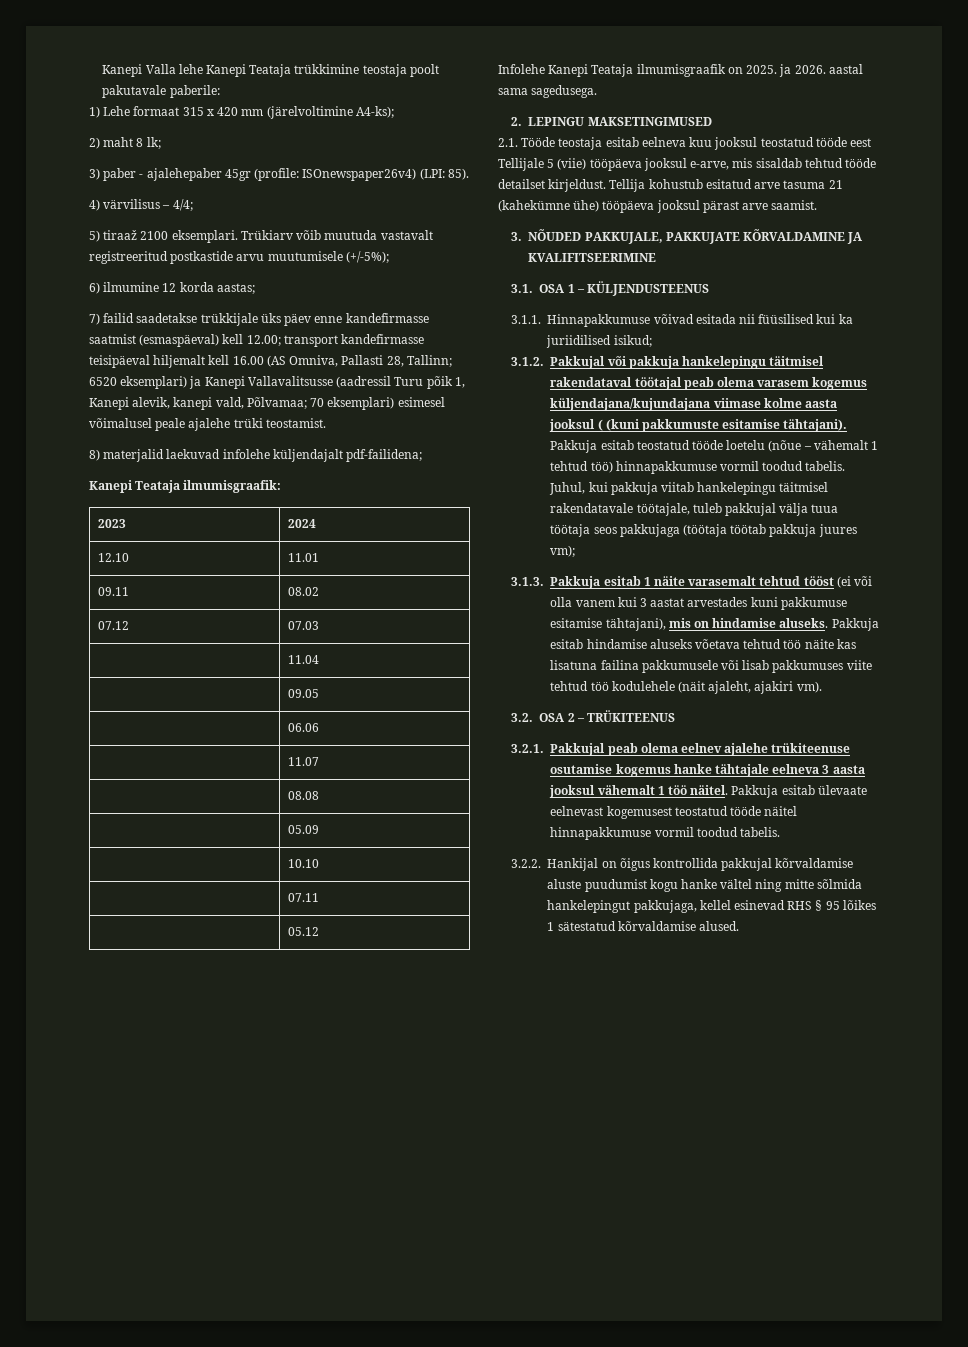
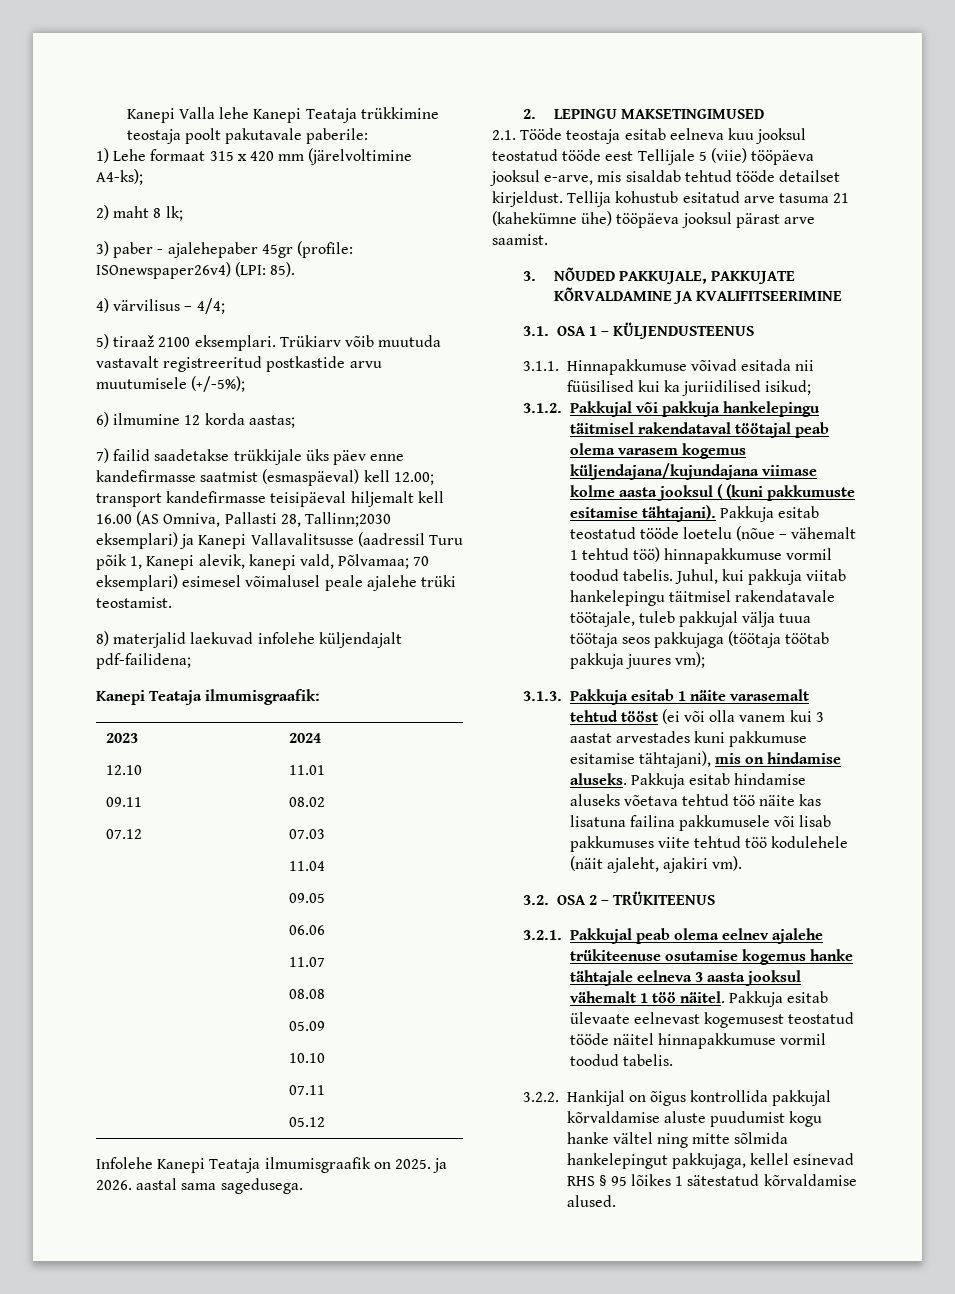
[406,355,452,367] [89,377,117,386] Tallinn; 6520 -> [304,512,391,527] Tallinn;2030

